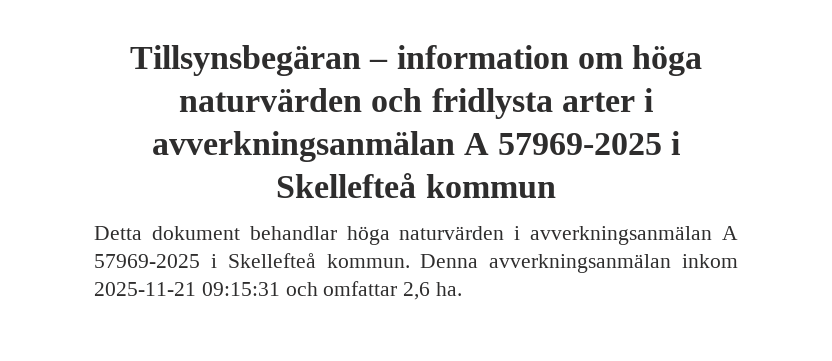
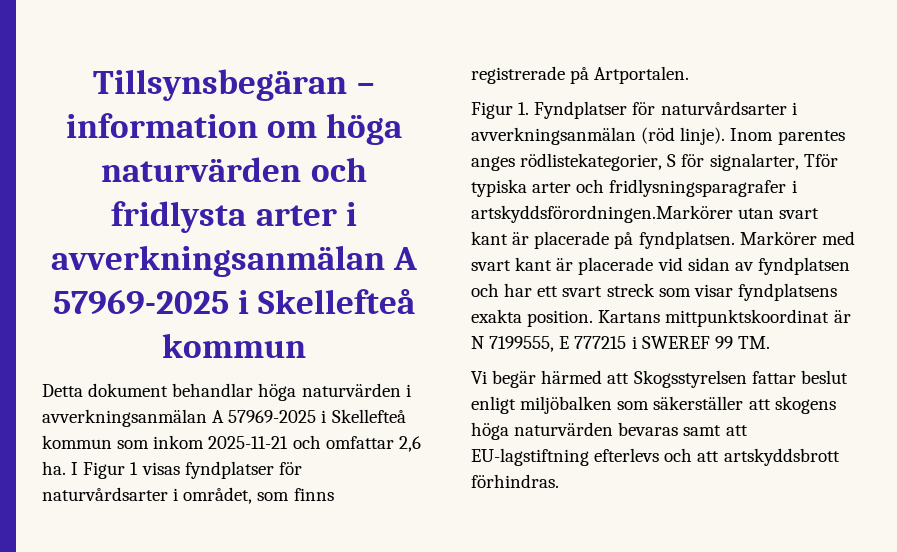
[326,254,672,273] kommun. Denna avverkningsanmälan -> [42,435,150,449] kommun som
[201,282,280,296] 09:15:31 -> (289, 442) none
(463, 289) none -> [71,461,302,479] [42,487,334,504] [471,66,690,84] [471,101,797,119] [471,127,845,145] [471,153,838,171] [471,179,797,197] [471,205,820,223] [471,231,855,249] [471,257,850,275] [471,283,837,301] [471,309,851,327] [471,336,770,352] [471,370,848,388] [471,396,836,414] [471,422,748,440] [471,448,840,466] [471,474,559,488] I Figur 1 visas fyndplatser för naturvårdsarter i området, som finns registrerade på Artportalen. // Figur 1. Fyndplatser för naturvårdsarter i avverkningsanmälan (röd linje). Inom parentes anges rödlistekategorier, S för signalarter, Tför typiska arter och fridlysningsparagrafer i artskyddsförordningen.Markörer utan svart kant är placerade på fyndplatsen. Markörer med svart kant är placerade vid sidan av fyndplatsen och har ett svart streck som visar fyndplatsens exakta position. Kartans mittpunktskoordinat är N 7199555, E 777215 i SWEREF 99 TM. // Vi begär härmed att Skogsstyrelsen fattar beslut enligt miljöbalken som säkerställer att skogens höga naturvärden bevaras samt att EU-lagstiftning efterlevs och att artskyddsbrott förhindras.

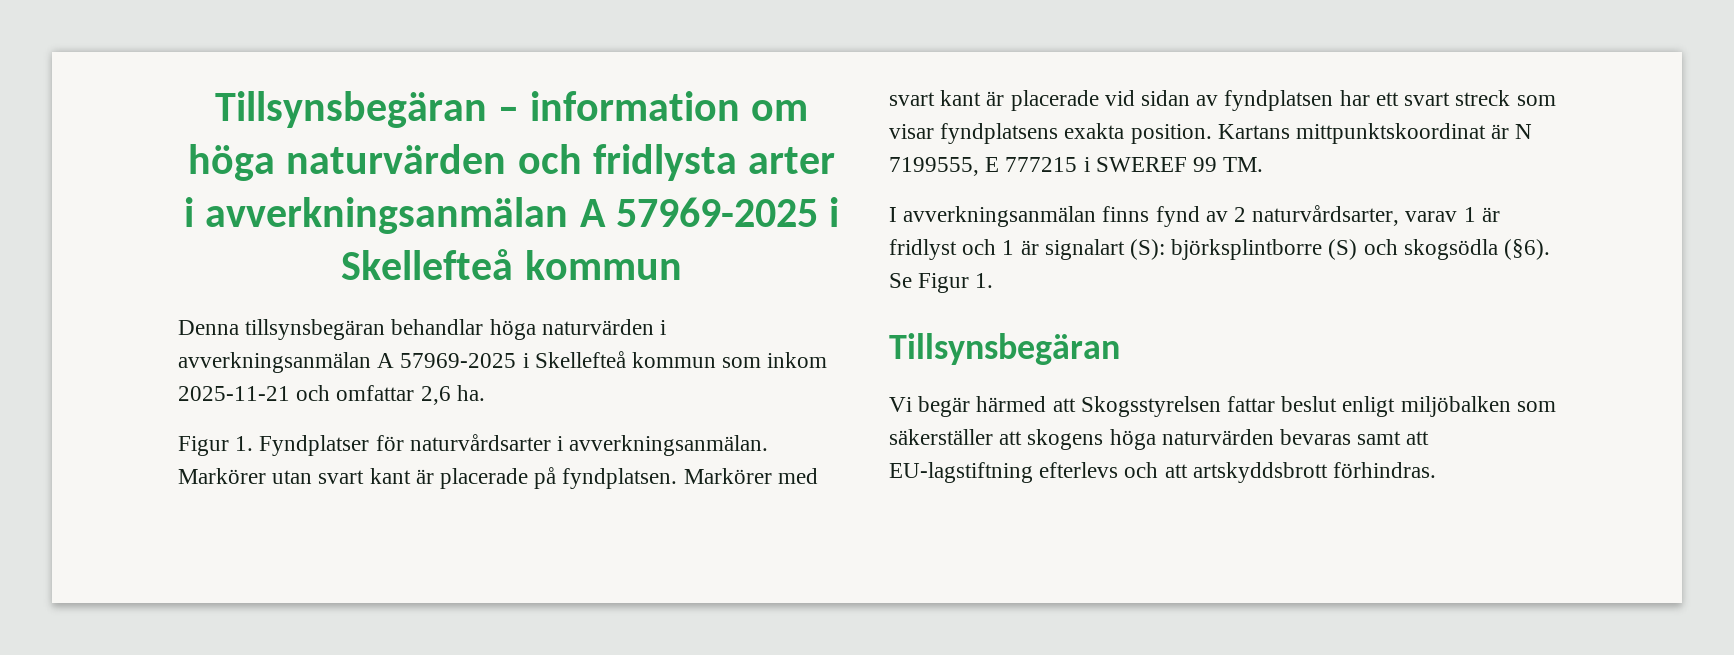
[42,383,169,397] Detta dokument -> [178,319,386,340] Denna tillsynsbegäran
[71,461,302,479] [42,487,334,504] [471,66,690,84] I Figur 1 visas fyndplatser för naturvårdsarter i området, som finns registrerade på Artportalen. -> (485, 393) none
[471,127,845,145] [471,153,838,171] [471,179,797,197] [471,205,733,223] avverkningsanmälan (röd linje). Inom parentes anges rödlistekategorier, S för signalarter, Tför typiska arter och fridlysningsparagrafer i artskyddsförordningen.Markörer -> [569,435,769,456] [178,468,266,484] avverkningsanmälan. Markörer
[471,283,499,297] och -> (1334, 100) none
(770, 342) none -> [889,205,1500,227] [889,239,1551,260] [889,273,994,293] [889,333,1120,365] // I avverkningsanmälan finns fynd av 2 naturvårdsarter, varav 1 är fridlyst och 1 är signalart (S): björksplintborre (S) och skogsödla (§6). Se Figur 1. // Tillsynsbegäran

